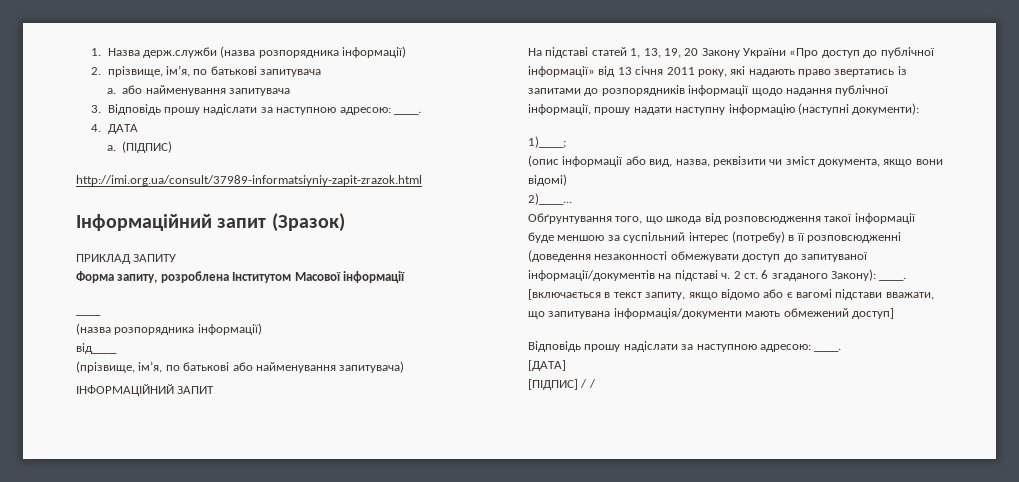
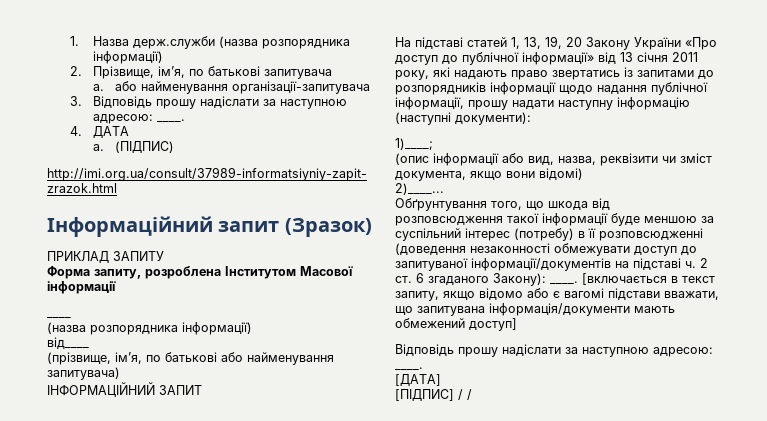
[107,66,163,77] прізвище, -> [92,66,154,79] Прізвище,
[229,88,291,96] запитувача -> [232,81,371,94] організації-запитувача

